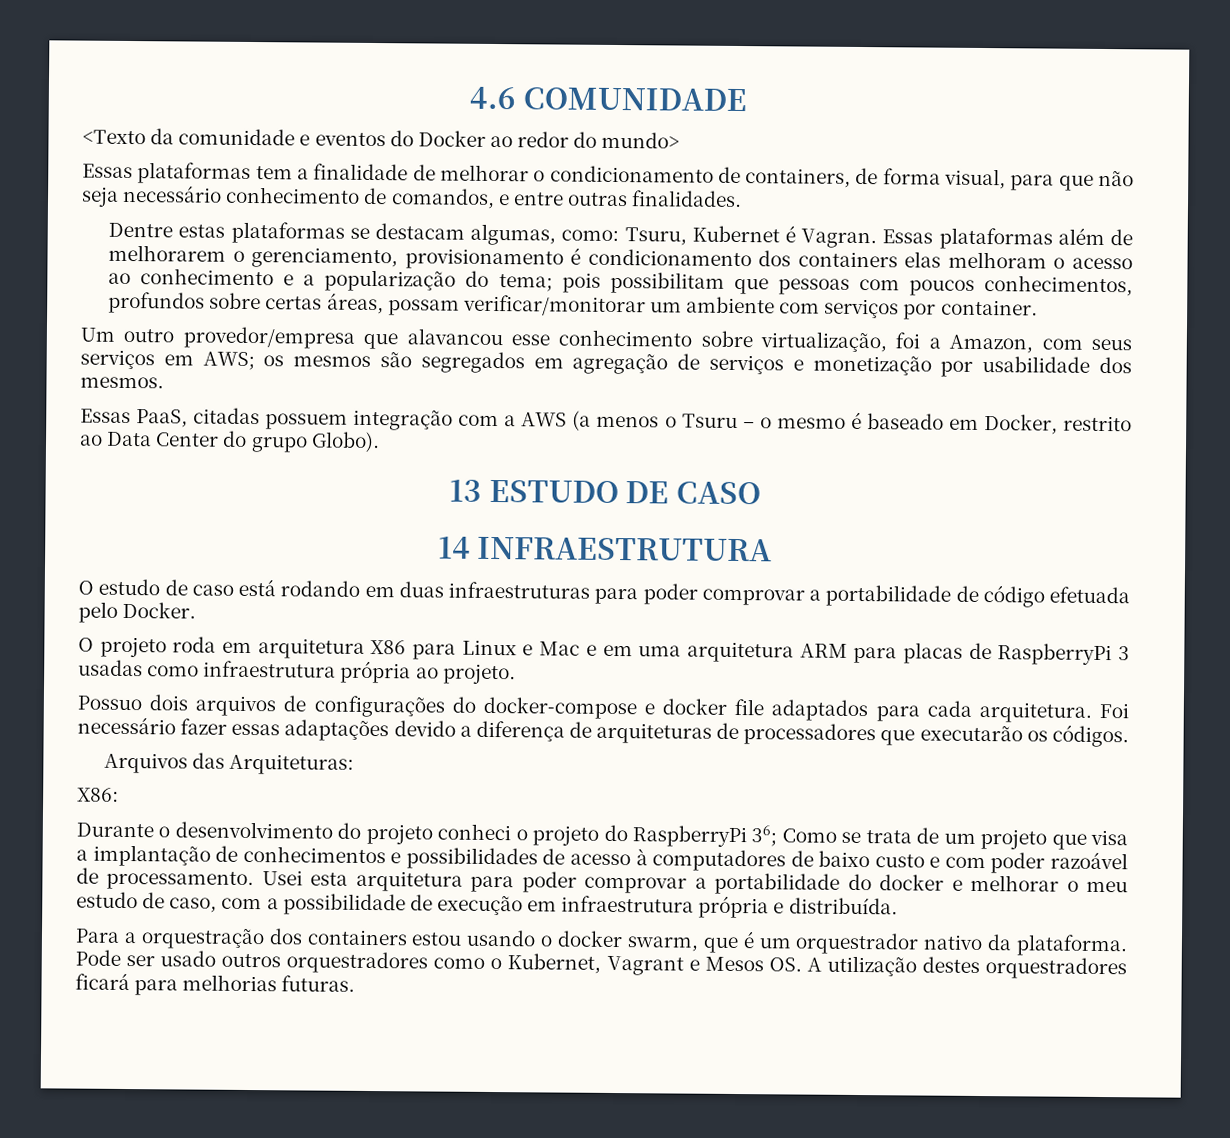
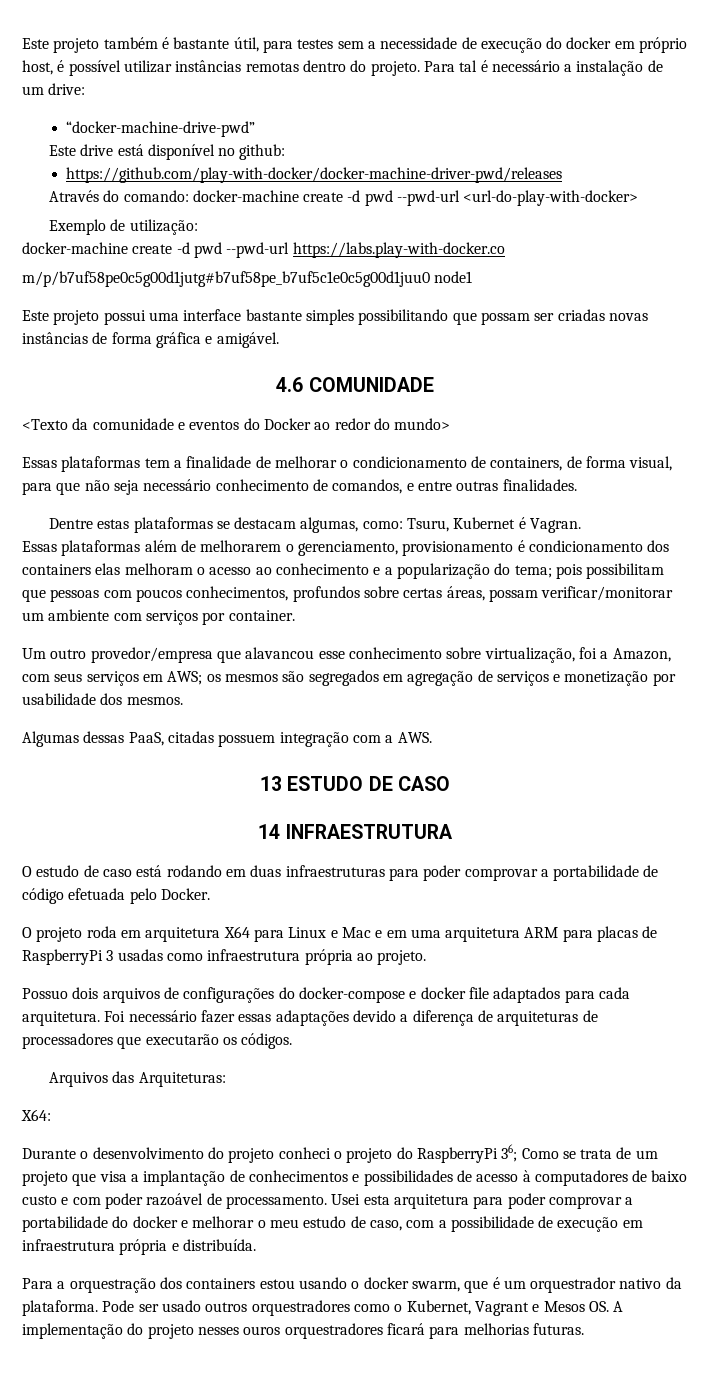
(469, 98) none -> [22,37,688,53] [22,60,663,76] [22,83,86,95] [66,121,256,137] [48,144,286,160] [66,167,563,183] [48,190,639,206] [48,219,198,235] [22,242,505,258] [22,271,473,287] [22,309,648,325] [22,332,279,348] Este projeto também é bastante útil, para testes sem a necessidade de execução do docker em próprio host, é possível utilizar instâncias remotas dentro do projeto. Para tal é necessário a instalação de um drive: // “docker-machine-drive-pwd” // Este drive está disponível no github: // https://github.com/play-with-docker/docker-machine-driver-pwd/releases // Através do comando: docker-machine create -d pwd --pwd-url <url-do-play-with-docker> // Exemplo de utilização: // docker-machine create -d pwd --pwd-url https://labs.play-with-docker.co // m/p/b7uf58pe0c5g00d1jutg#b7uf58pe_b7uf5c1e0c5g00d1juu0 node1 // Este projeto possui uma interface bastante simples possibilitando que possam ser criadas novas instâncias de forma gráfica e amigável. //
(878, 238) none -> (582, 525) //
[80,408,131,424] Essas -> [22,731,125,747] Algumas dessas
[521,410,1132,435] [79,430,380,453] AWS (a menos o Tsuru – o mesmo é baseado em Docker, restrito ao Data Center do grupo Globo). -> [397,732,432,743] AWS.
[370,639,407,655] X86 -> [223,926,250,938] X64
[77,787,119,802] X86: -> [21,1109,51,1121] X64:
[826,955,980,977] utilização destes -> [22,1323,281,1339] implementação do projeto nesses ouros

